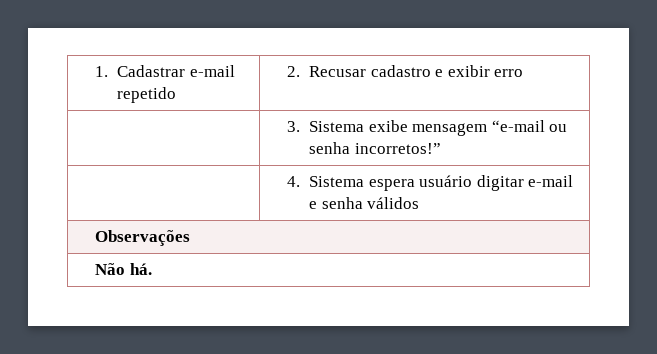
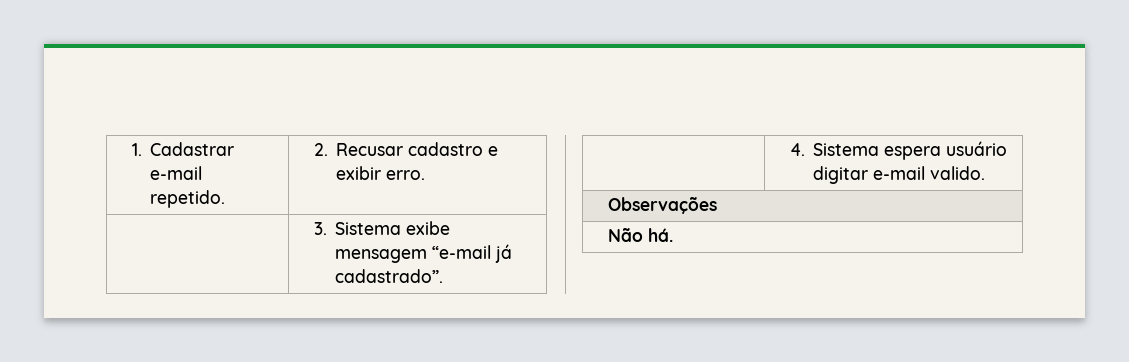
[116,87,176,103] repetido -> [150,190,226,208] repetido.
[494,69,524,77] erro -> [386,170,426,180] erro.
[549,124,568,132] [308,142,441,154] ou senha incorretos!” -> [495,244,513,263] [335,269,444,283] já cadastrado”.
[308,197,420,209] e senha válidos -> [930,166,986,180] valido.

